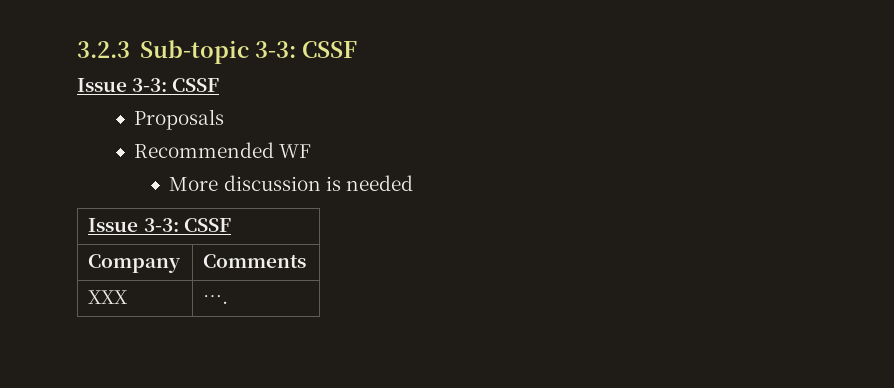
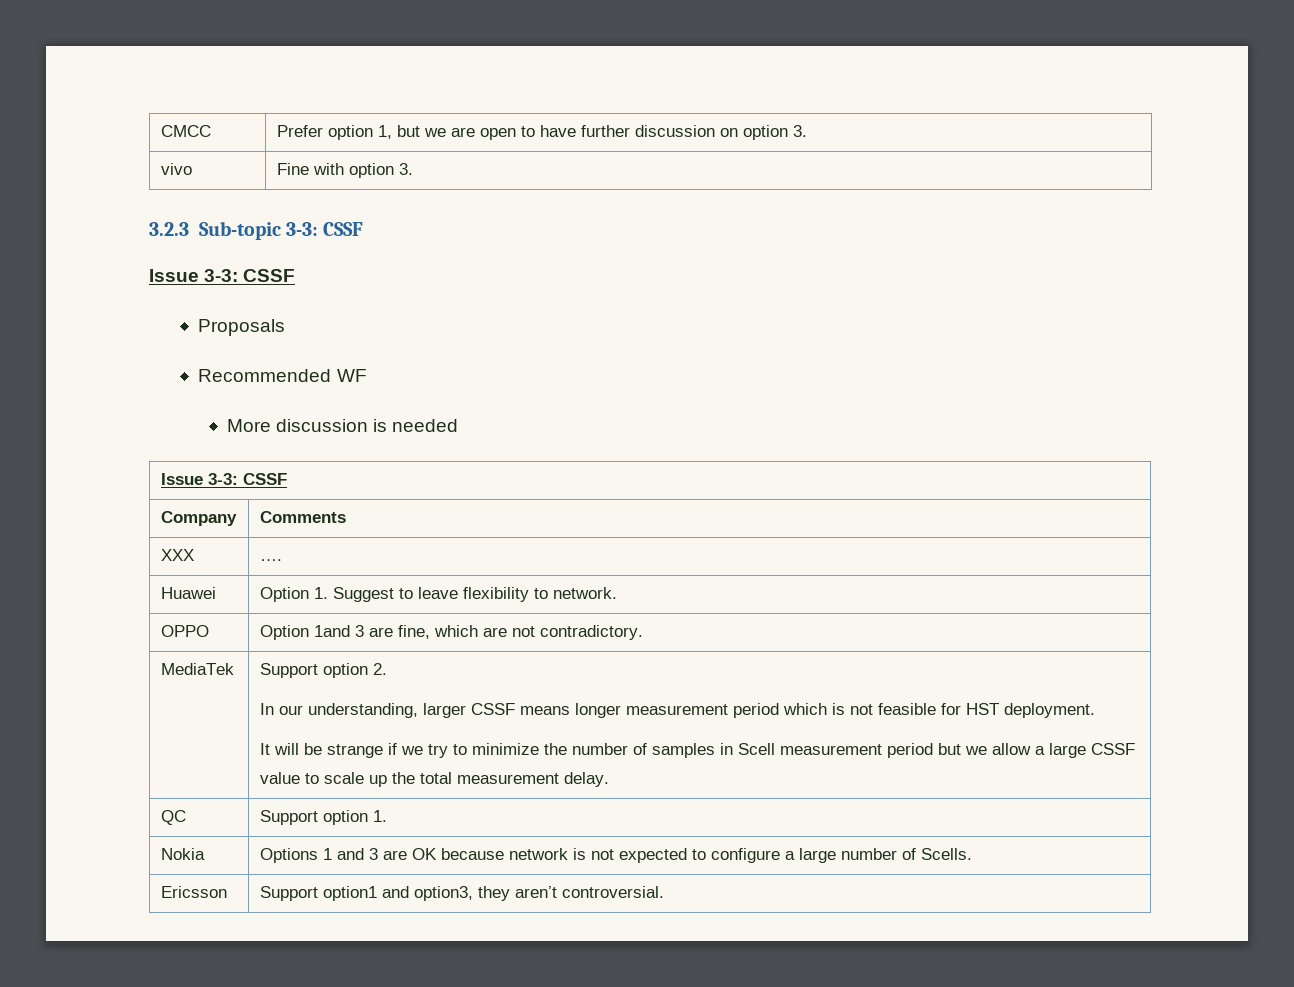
(77, 49) none -> [160,125,211,137] [276,125,807,140] [160,163,192,175] [276,163,413,178] CMCC | Prefer option 1, but we are open to have further discussion on option 3. // vivo | Fine with option 3. //
(229, 299) none -> [160,587,216,599] [259,587,617,602] [160,625,209,637] [259,625,643,640] [160,663,234,675] [259,663,387,678] [259,703,1095,718] [259,743,1135,758] [259,772,609,787] [160,810,186,825] [259,810,387,825] [160,848,205,860] [259,848,972,863] [160,886,227,898] [259,886,664,901] // Huawei | Option 1. Suggest to leave flexibility to network. // OPPO | Option 1and 3 are fine, which are not contradictory. // MediaTek | Support option 2. // In our understanding, larger CSSF means longer measurement period which is not feasible for HST deployment. // It will be strange if we try to minimize the number of samples in Scell measurement period but we allow a large CSSF value to scale up the total measurement delay. // QC | Support option 1. // Nokia | Options 1 and 3 are OK because network is not expected to configure a large number of Scells. // Ericsson | Support option1 and option3, they aren’t controversial.

